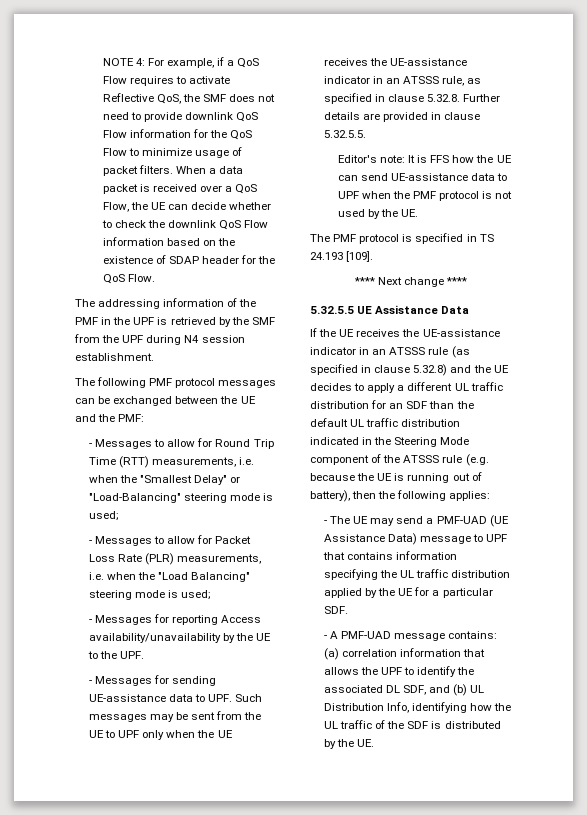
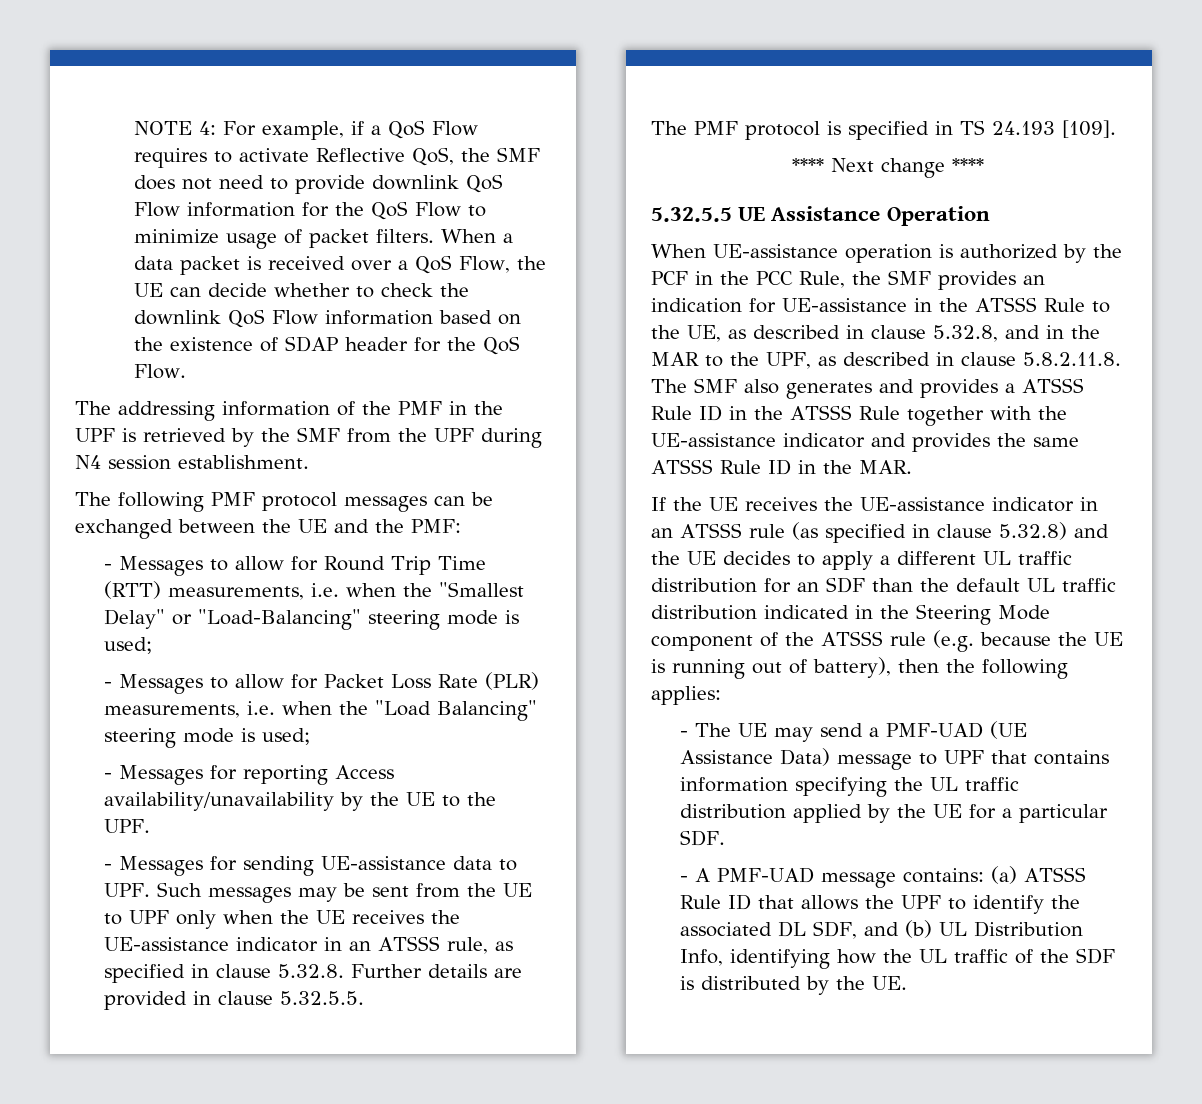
[337,155,512,163] [337,173,508,181] [337,191,513,201] [337,209,419,219] // Editor's note: It is FFS how the UE can send UE-assistance data to UPF when the PMF protocol is not used by the UE. -> (365, 998) none
[441,306,470,314] Data -> [886,206,990,226] [651,244,1122,263] [651,270,1045,290] [651,297,1110,313] [651,325,1100,342] [651,352,1121,369] [651,378,1084,399] [651,405,1067,426] [651,433,1079,452] [651,459,912,475] Operation // When UE-assistance operation is authorized by the PCF in the PCC Rule, the SMF provides an indication for UE-assistance in the ATSSS Rule to the UE, as described in clause 5.32.8, and in the MAR to the UPF, as described in clause 5.8.2.11.8. The SMF also generates and provides a ATSSS Rule ID in the ATSSS Rule together with the UE-assistance indicator and provides the same ATSSS Rule ID in the MAR.
[342,648,462,657] correlation information -> [1024,867,1087,882] [680,894,752,910] ATSSS Rule ID

